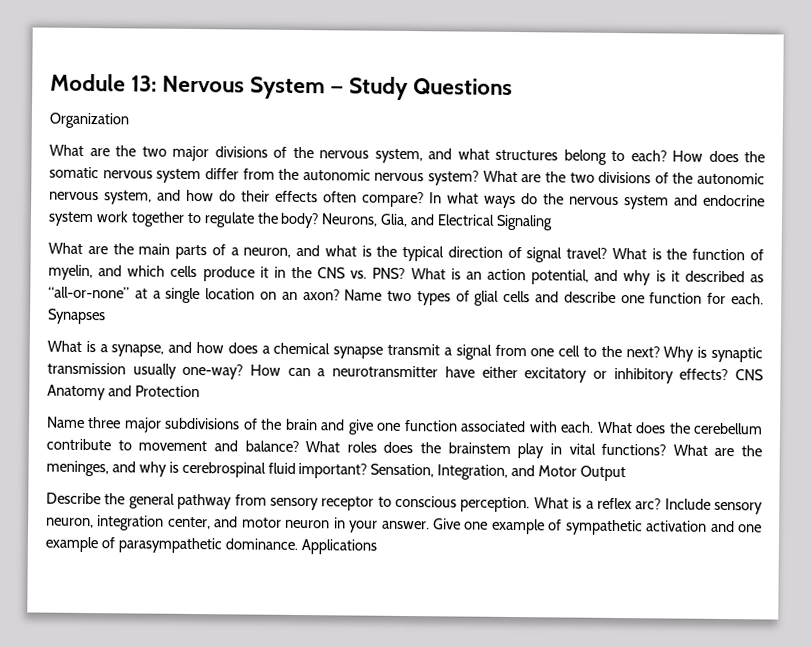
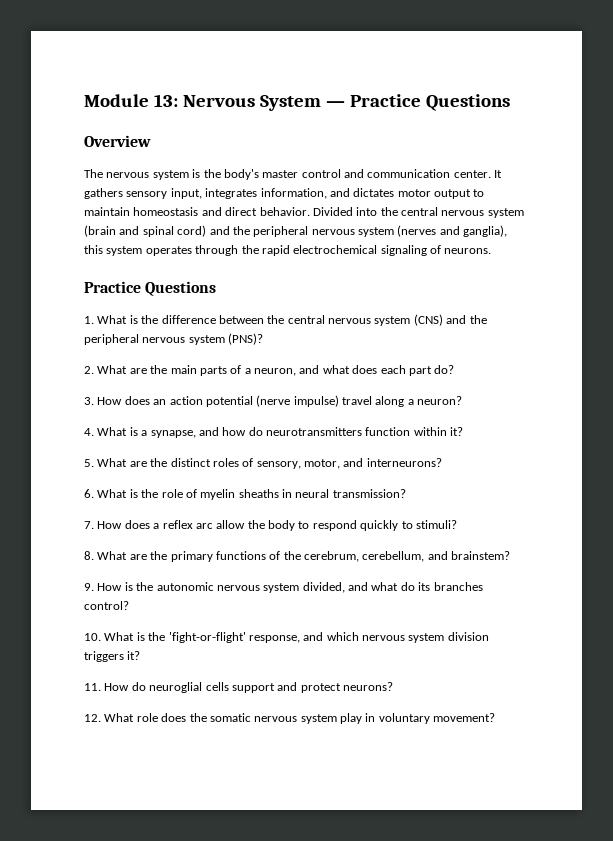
[349,76,514,101] [49,112,129,129] [49,144,765,165] [49,166,765,186] [49,189,765,210] [48,211,554,231] Study Questions // Organization // What are the two major divisions of the nervous system, and what structures belong to each? How does the somatic nervous system differ from the autonomic nervous system? What are the two divisions of the autonomic nervous system, and how do their effects often compare? In what ways do the nervous system and endocrine system work together to regulate the body? Neurons, Glia, and Electrical Signaling // -> [349,94,510,111] [84,135,151,147] [84,169,503,180] [84,188,485,199] [84,207,524,218] [84,225,508,237] [84,245,492,256] [84,281,217,296] [84,314,487,326] [84,333,264,345] [84,366,94,374] Practice Questions // Overview // The nervous system is the body's master control and communication center. It gathers sensory input, integrates information, and dictates motor output to maintain homeostasis and direct behavior. Divided into the central nervous system (brain and spinal cord) and the peripheral nervous system (nerves and ganglia), this system operates through the rapid electrochemical signaling of neurons. // Practice Questions // 1. What is the difference between the central nervous system (CNS) and the peripheral nervous system (PNS)? // 2.
[361,245,765,263] [48,264,764,286] [48,286,764,306] [47,308,106,325] is the typical direction of signal travel? What is the function of myelin, and which cells produce it in the CNS vs. PNS? What is an action potential, and why is it described as “all-or-none” at a single location on an axon? Name two types of glial cells and describe one function for each. Synapses // -> [352,365,455,376] [84,395,463,407] [84,428,94,436] does each part do? // 3. How does an action potential (nerve impulse) travel along a neuron? // 4.
[227,342,764,363] [47,362,765,384] [47,384,200,401] [47,416,763,435] [46,438,762,459] [46,460,627,482] [46,492,763,515] [46,515,762,536] [45,536,377,555] does a chemical synapse transmit a signal from one cell to the next? Why is synaptic transmission usually one-way? How can a neurotransmitter have either excitatory or inhibitory effects? CNS Anatomy and Protection // Name three major subdivisions of the brain and give one function associated with each. What does the cerebellum contribute to movement and balance? What roles does the brainstem play in vital functions? What are the meninges, and why is cerebrospinal fluid important? Sensation, Integration, and Motor Output // Describe the general pathway from sensory receptor to conscious perception. What is a reflex arc? Include sensory neuron, integration center, and motor neuron in your answer. Give one example of sympathetic activation and one example of parasympathetic dominance. Applications -> [248,427,464,436] [84,458,442,469] [84,489,406,500] [84,520,457,531] [84,551,511,562] [84,582,483,593] [84,601,129,610] [84,632,489,643] [84,651,141,662] [84,682,393,693] [84,713,496,724] do neurotransmitters function within it? // 5. What are the distinct roles of sensory, motor, and interneurons? // 6. What is the role of myelin sheaths in neural transmission? // 7. How does a reflex arc allow the body to respond quickly to stimuli? // 8. What are the primary functions of the cerebrum, cerebellum, and brainstem? // 9. How is the autonomic nervous system divided, and what do its branches control? // 10. What is the 'fight-or-flight' response, and which nervous system division triggers it? // 11. How do neuroglial cells support and protect neurons? // 12. What role does the somatic nervous system play in voluntary movement?

